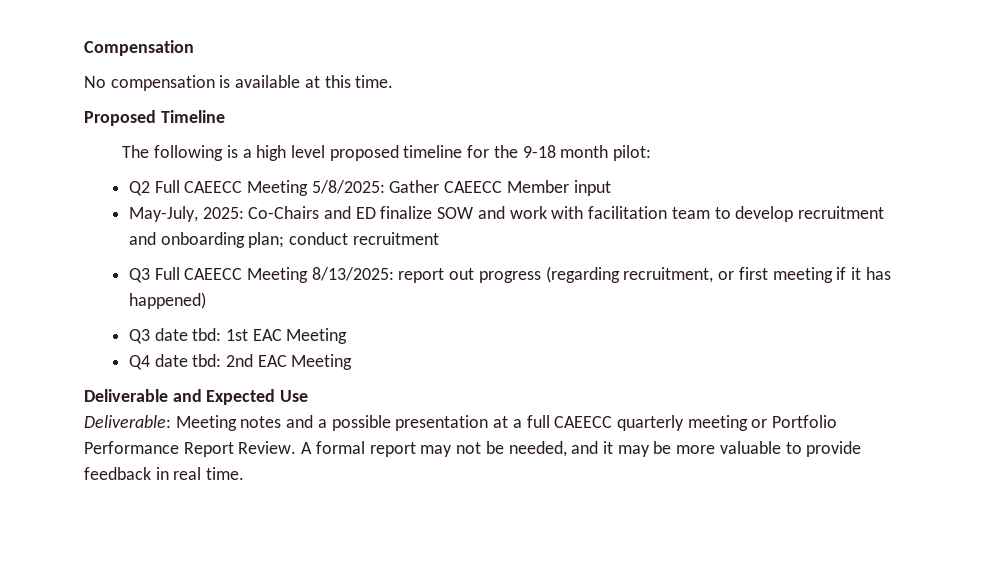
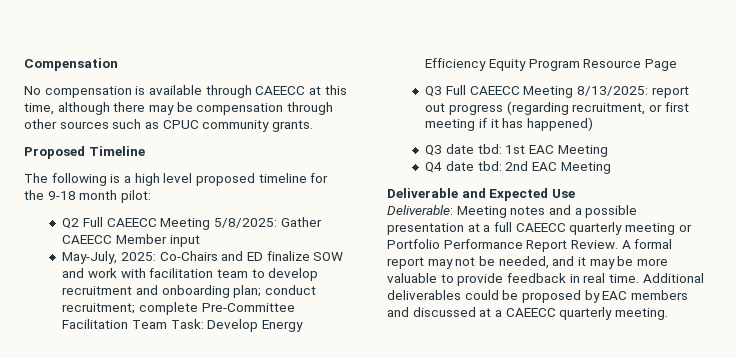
[304,75,394,88] at this time. -> [205,85,347,98] [24,102,333,115] [24,119,313,132] through CAEECC at this time, although there may be compensation through other sources such as CPUC community grants.
[352,232,439,245] recruitment -> [62,302,295,315] [62,319,304,332] [425,58,678,71] recruitment; complete Pre-Committee Facilitation Team Task: Develop Energy Efficiency Equity Program Resource Page
(245, 473) none -> [642,273,704,283] [387,290,688,303] [387,307,668,320] Additional deliverables could be proposed by EAC members and discussed at a CAEECC quarterly meeting.

